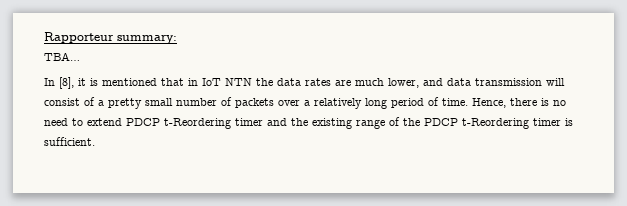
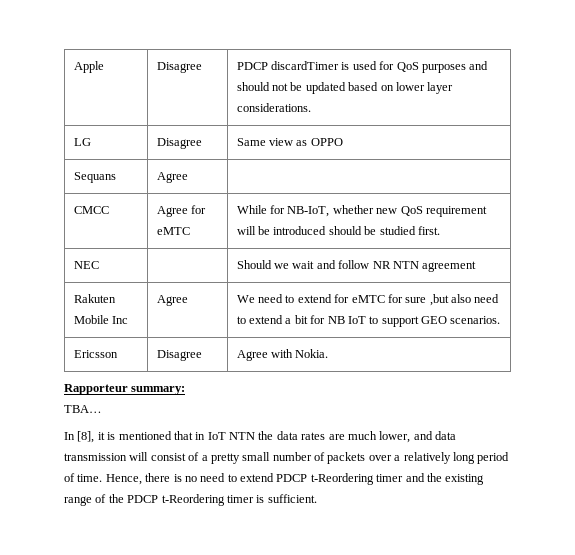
(44, 37) none -> [73,61,104,73] [156,62,202,73] [236,61,489,73] [236,82,454,94] [236,103,311,112] [73,138,91,146] [156,138,202,149] [236,138,343,146] [73,172,116,183] [156,172,188,183] [73,206,109,214] [156,205,207,217] [156,227,190,235] [236,205,487,217] [236,226,440,235] [73,261,99,269] [236,260,477,272] [73,294,116,303] [73,315,129,324] [156,295,188,306] [236,294,500,306] [236,315,501,327] [73,350,118,358] [156,350,202,361] [236,349,329,361] Apple | Disagree | PDCP discardTimer is used for QoS purposes and should not be updated based on lower layer considerations. // LG | Disagree | Same view as OPPO // Sequans | Agree | // CMCC | Agree for eMTC | While for NB-IoT, whether new QoS requirement will be introduced should be studied first. // NEC | | Should we wait and follow NR NTN agreement // Rakuten Mobile Inc | Agree | We need to extend for eMTC for sure ,but also need to extend a bit for NB IoT to support GEO scenarios. // Ericsson | Disagree | Agree with Nokia. //

